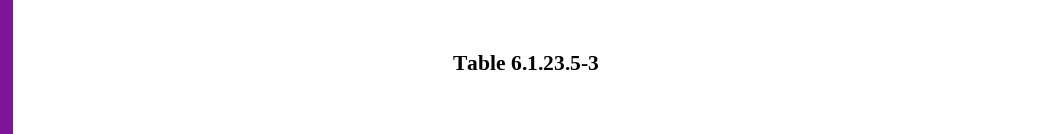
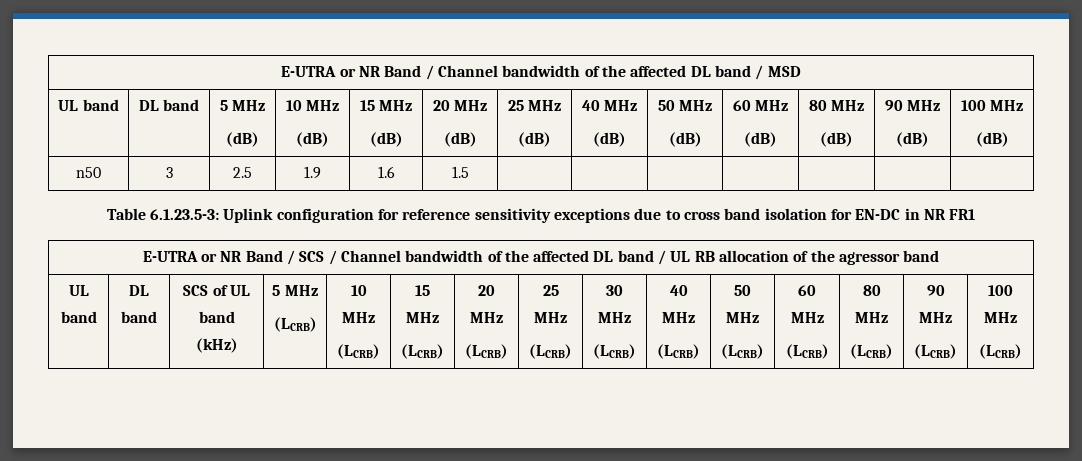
[452,55,600,70] Table 6.1.23.5-3 -> [281,65,801,80] [58,99,119,111] [138,99,200,111] [219,100,266,111] [226,132,259,147] [285,100,340,111] [296,132,329,147] [359,100,413,111] [369,132,403,147] [432,100,488,111] [443,132,477,147] [507,100,562,111] [518,132,551,147] [581,100,638,111] [593,132,626,147] [657,100,713,111] [668,132,702,147] [732,100,789,111] [744,132,777,147] [808,100,865,111] [820,132,853,147] [884,100,941,111] [896,132,929,147] [960,100,1024,111] [975,132,1009,147] [76,167,101,178] [165,167,173,178] [233,167,252,178] [304,166,321,179] [377,166,395,178] [451,166,469,178] [106,208,976,223] [142,250,940,265] [68,285,89,296] [60,311,97,323] [129,285,149,296] [121,311,157,323] [183,285,250,296] [198,311,235,323] [195,338,238,353] [272,285,318,296] [273,317,317,332] [350,285,367,296] [342,312,375,323] [337,344,380,359] [415,285,430,296] [406,312,439,323] [401,344,444,359] [478,285,495,296] [470,312,503,323] [465,344,508,359] [542,285,559,296] [534,312,567,323] [529,344,572,359] [606,285,623,296] [598,312,631,323] [593,344,636,359] [669,285,688,296] [662,312,695,323] [657,344,700,359] [734,285,751,296] [726,312,759,323] [721,344,764,359] [798,285,816,296] [790,312,824,323] [785,344,829,359] [862,285,881,296] [855,312,888,323] [850,344,893,359] [926,285,945,296] [919,312,952,323] [914,344,957,359] [988,285,1013,296] [984,312,1017,323] [979,344,1022,359] E-UTRA or NR Band / Channel bandwidth of the affected DL band / MSD // UL band | DL band | 5 MHz // (dB) | 10 MHz // (dB) | 15 MHz // (dB) | 20 MHz // (dB) | 25 MHz // (dB) | 40 MHz // (dB) | 50 MHz // (dB) | 60 MHz // (dB) | 80 MHz // (dB) | 90 MHz // (dB) | 100 MHz // (dB) // n50 | 3 | 2.5 | 1.9 | 1.6 | 1.5 | | | | | | | // Table 6.1.23.5-3: Uplink configuration for reference sensitivity exceptions due to cross band isolation for EN-DC in NR FR1 // E-UTRA or NR Band / SCS / Channel bandwidth of the affected DL band / UL RB allocation of the agressor band // UL band | DL band | SCS of UL band (kHz) | 5 MHz // (LCRB) | 10 MHz // (LCRB) | 15 MHz // (LCRB) | 20 MHz // (LCRB) | 25 MHz // (LCRB) | 30 MHz // (LCRB) | 40 MHz // (LCRB) | 50 MHz // (LCRB) | 60 MHz // (LCRB) | 80 MHz // (LCRB) | 90 MHz // (LCRB) | 100 MHz // (LCRB)

